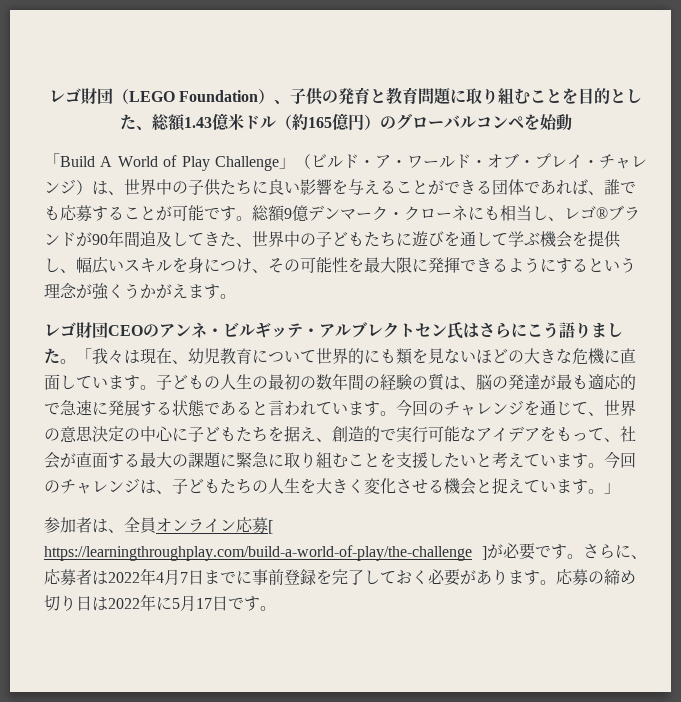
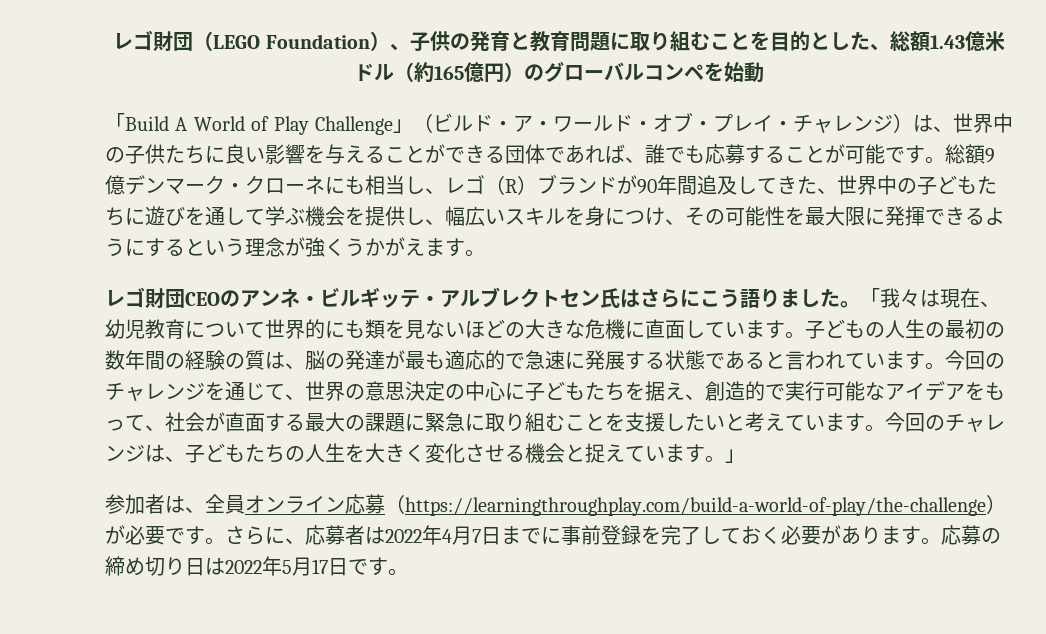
[596,207,608,219] ® -> [485,175,537,195] （R）
[268,520,273,534] [44,545,487,561] [ https://learningthroughplay.com/build-a-world-of-play/the-challenge ] -> [385,494,1006,516] （https://learningthroughplay.com/build-a-world-of-play/the-challenge）
[156,596,172,610] に -> (282, 566) none

